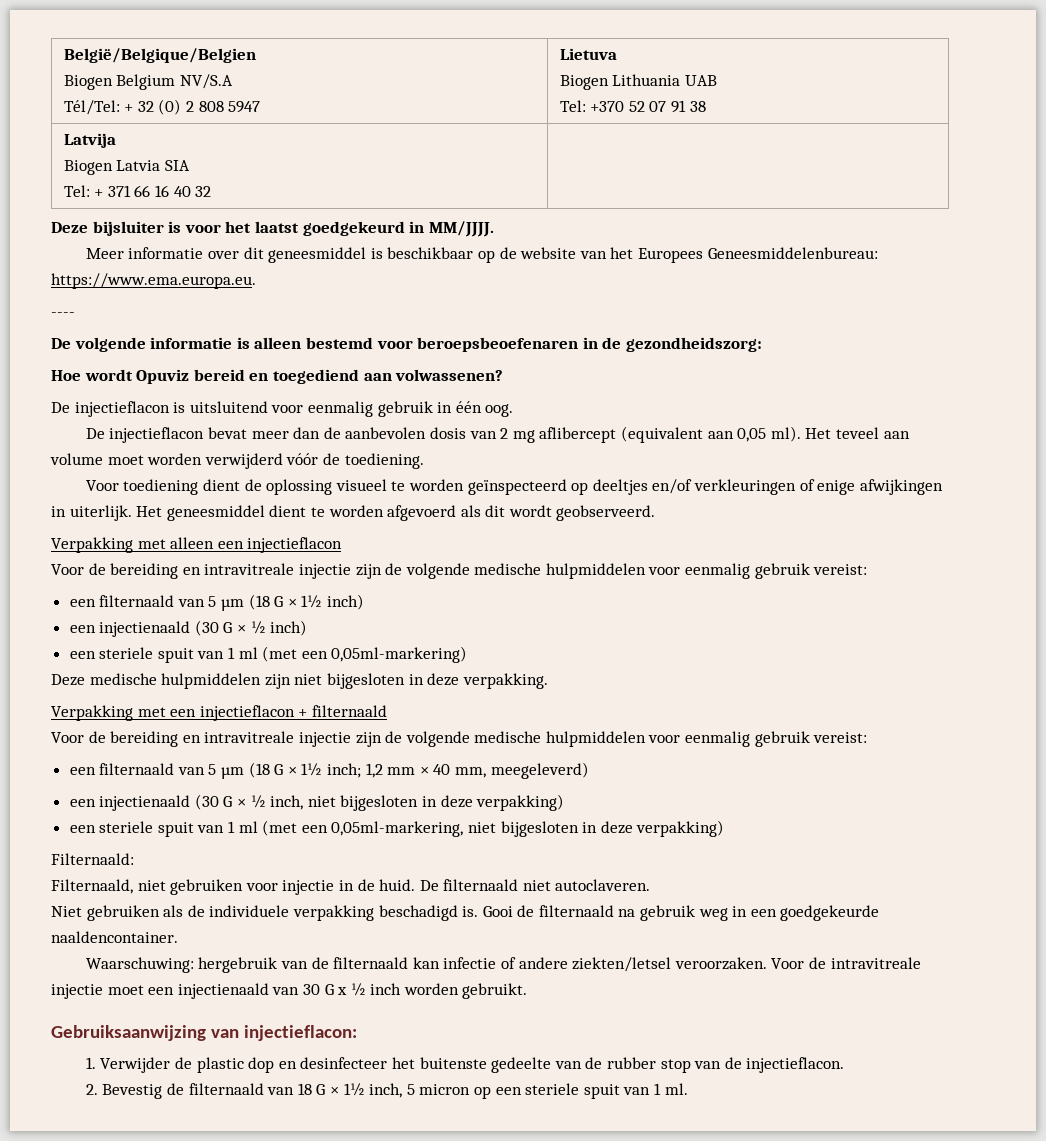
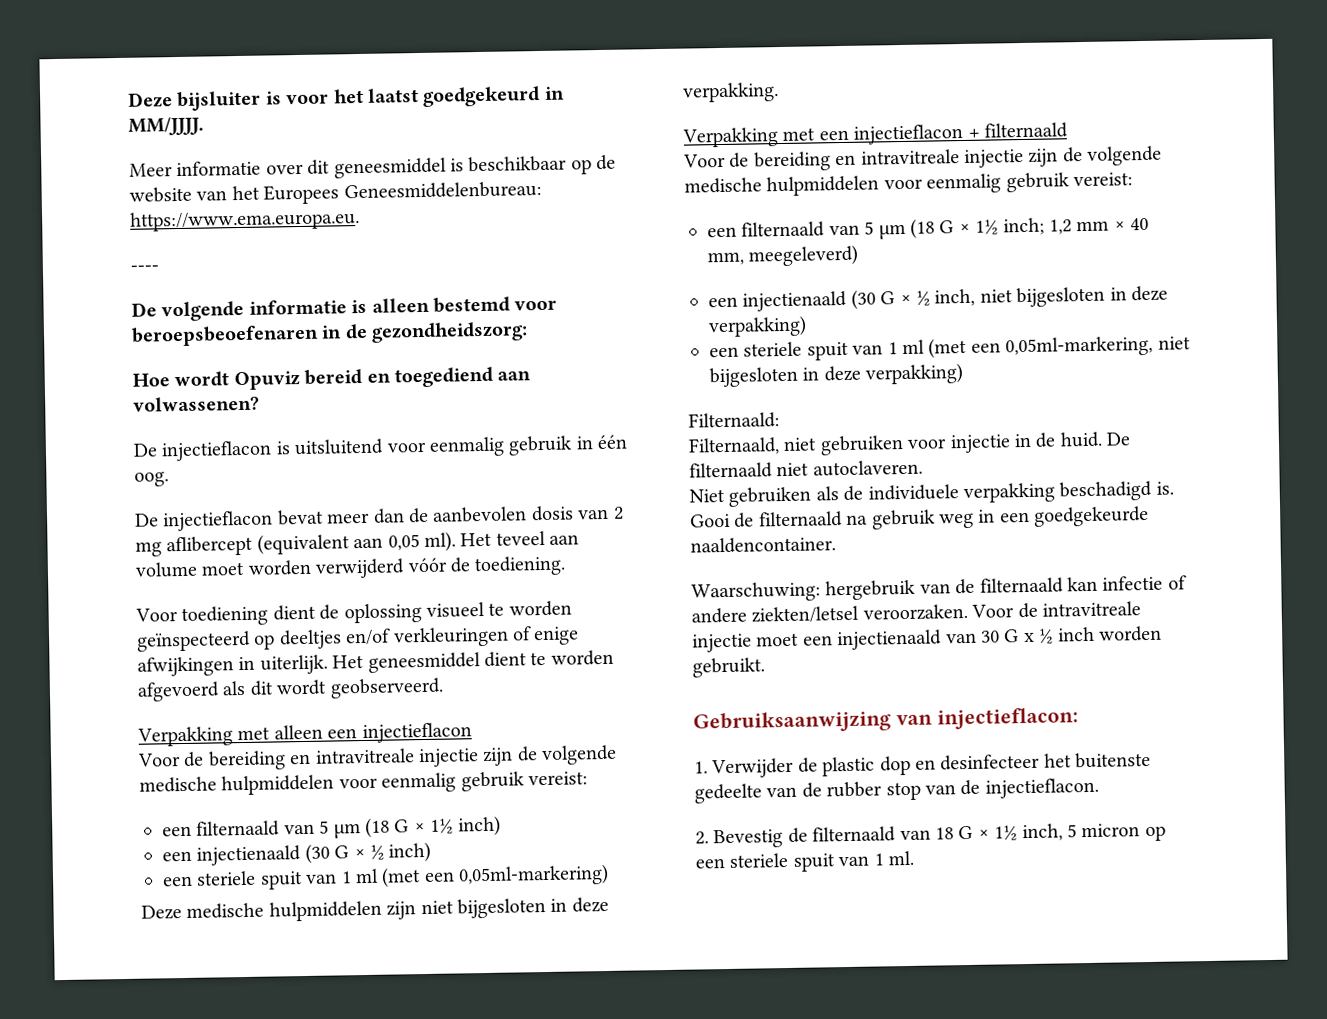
[63,48,256,63] [63,74,233,90] [63,99,261,115] [559,48,617,60] [559,74,717,90] [559,100,706,113] [63,133,116,148] [63,160,190,175] [63,185,212,197] België/Belgique/Belgien // Biogen Belgium NV/S.A // Tél/Tel: + 32 (0) 2 808 5947 | Lietuva // Biogen Lithuania UAB // Tel: +370 52 07 91 38 // Latvija // Biogen Latvia SIA // Tel: + 371 66 16 40 32 | // -> (128, 100) none

